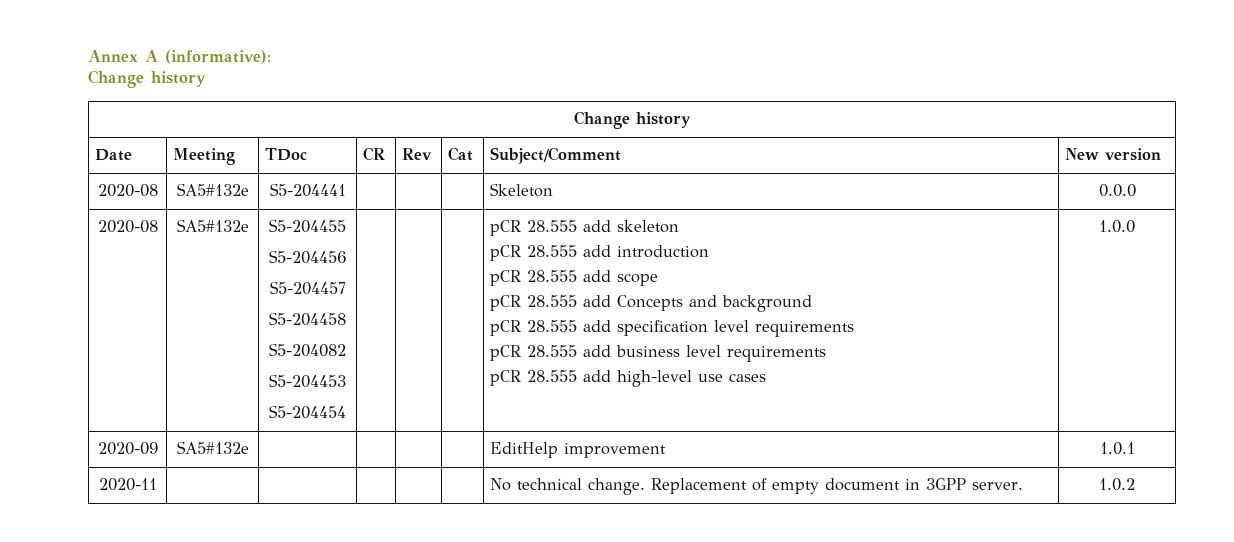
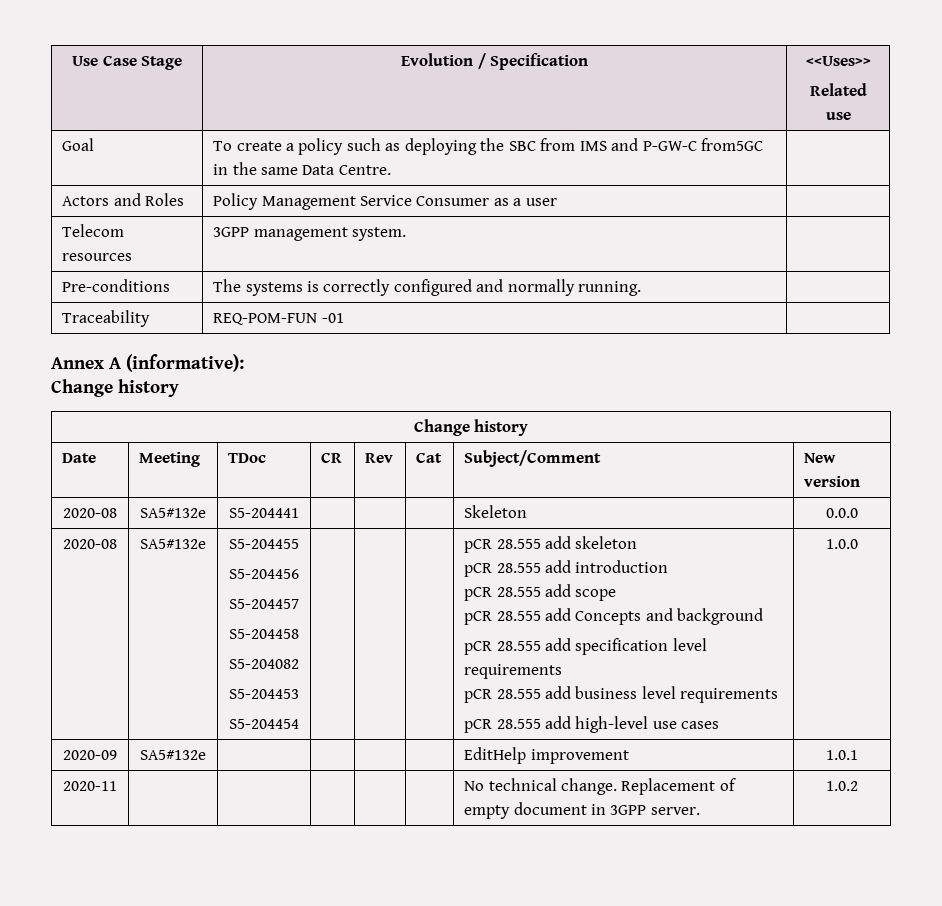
(88, 56) none -> [72,55,182,70] [401,53,588,70] [805,56,871,66] [809,83,867,96] [825,112,851,120] [62,138,95,151] [213,138,763,155] [213,162,391,175] [62,193,184,206] [213,193,557,210] [62,224,125,237] [62,253,133,261] [213,227,406,241] [62,279,171,292] [213,279,642,296] [62,310,151,327] [213,313,344,325] Use Case Stage | Evolution / Specification | <<Uses>> // Related use // Goal | To create a policy such as deploying the SBC from IMS and P-GW-C from5GC in the same Data Centre. | // Actors and Roles | Policy Management Service Consumer as a user | // Telecom resources | 3GPP management system. | // Pre-conditions | The systems is correctly configured and normally running. | // Traceability | REQ-POM-FUN -01 | //

